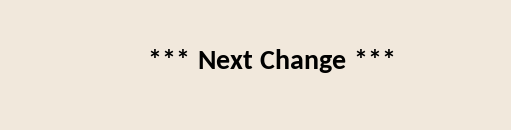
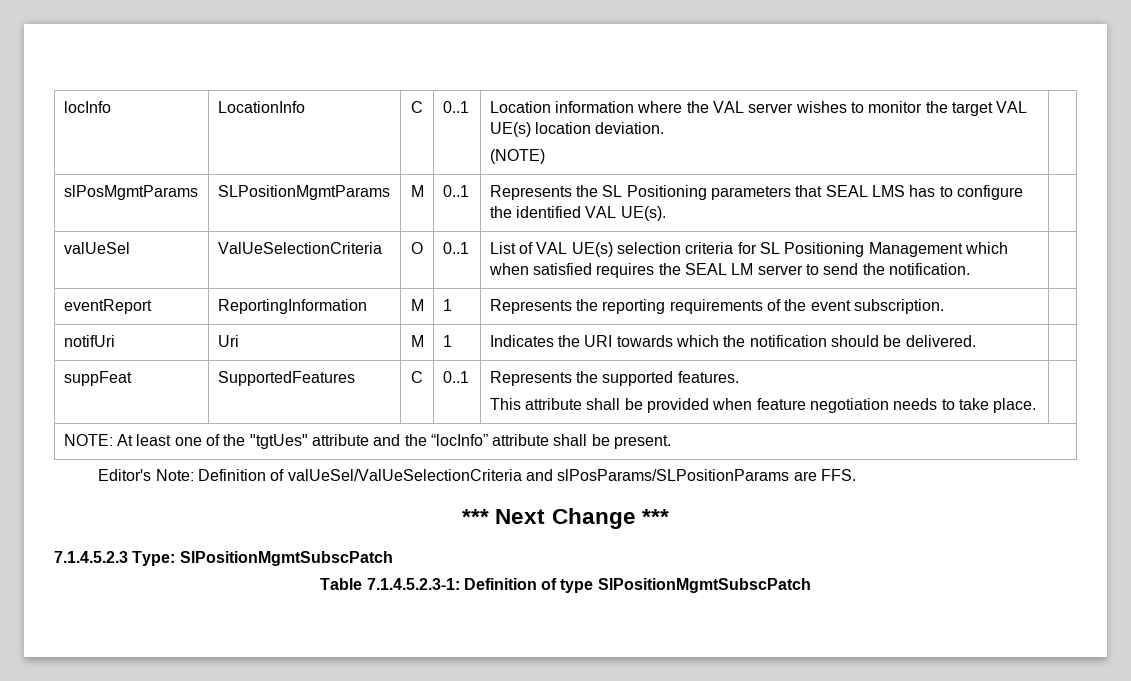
[148,49,396,73] *** Next Change *** -> [63,101,111,113] [217,101,305,113] [411,101,423,113] [442,101,469,113] [489,101,1028,116] [489,122,665,137] [489,149,545,164] [63,185,198,200] [217,185,390,200] [410,185,424,197] [442,185,469,197] [489,185,1023,200] [489,206,666,221] [63,242,130,254] [217,242,382,254] [411,242,423,254] [442,242,469,254] [489,242,1008,257] [488,263,970,278] [63,299,152,314] [217,299,367,314] [410,299,424,311] [442,299,452,311] [489,299,944,314] [63,335,115,347] [217,335,239,347] [410,335,424,347] [442,335,452,347] [489,335,976,347] [63,371,132,386] [217,371,355,386] [411,371,423,383] [442,371,469,383] [489,371,739,386] [489,398,1037,413] [63,434,672,449] [98,469,856,481] [462,508,669,529] [54,551,393,566] [320,578,811,593] locInfo | LocationInfo | C | 0..1 | Location information where the VAL server wishes to monitor the target VAL UE(s) location deviation. // (NOTE) | // slPosMgmtParams | SLPositionMgmtParams | M | 0..1 | Represents the SL Positioning parameters that SEAL LMS has to configure the identified VAL UE(s). | // valUeSel | ValUeSelectionCriteria | O | 0..1 | List of VAL UE(s) selection criteria for SL Positioning Management which when satisfied requires the SEAL LM server to send the notification. | // eventReport | ReportingInformation | M | 1 | Represents the reporting requirements of the event subscription. | // notifUri | Uri | M | 1 | Indicates the URI towards which the notification should be delivered. | // suppFeat | SupportedFeatures | C | 0..1 | Represents the supported features. // This attribute shall be provided when feature negotiation needs to take place. | // NOTE: At least one of the "tgtUes" attribute and the “locInfo” attribute shall be present. // Editor's Note: Definition of valUeSel/ValUeSelectionCriteria and slPosParams/SLPositionParams are FFS. // *** Next Change *** // 7.1.4.5.2.3 Type: SlPositionMgmtSubscPatch // Table 7.1.4.5.2.3-1: Definition of type SlPositionMgmtSubscPatch

